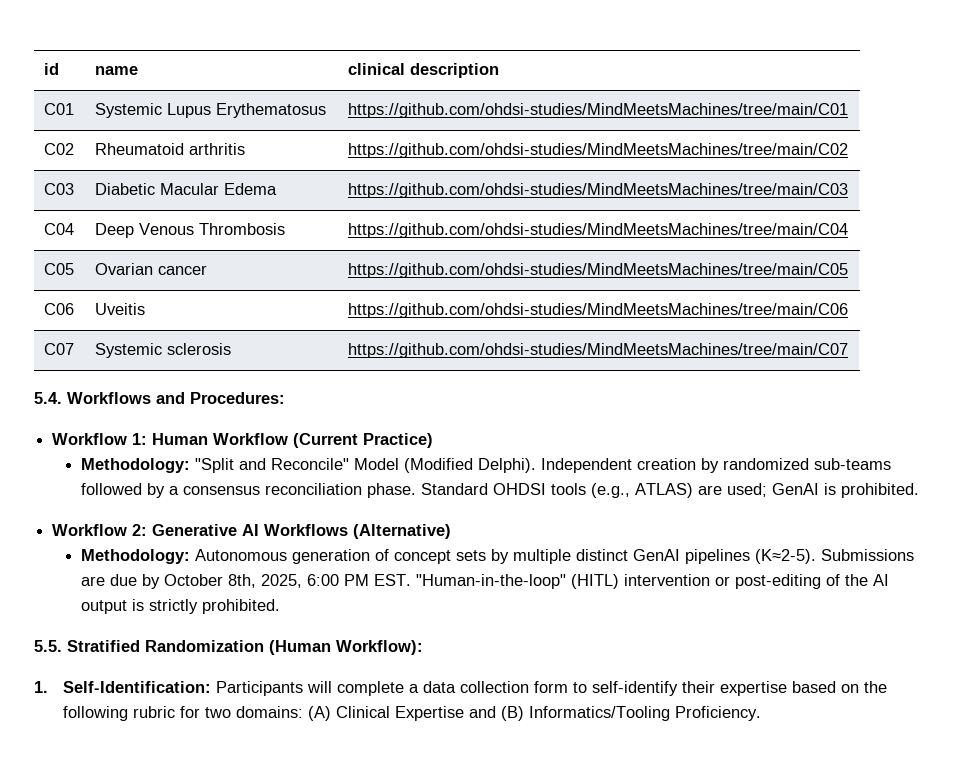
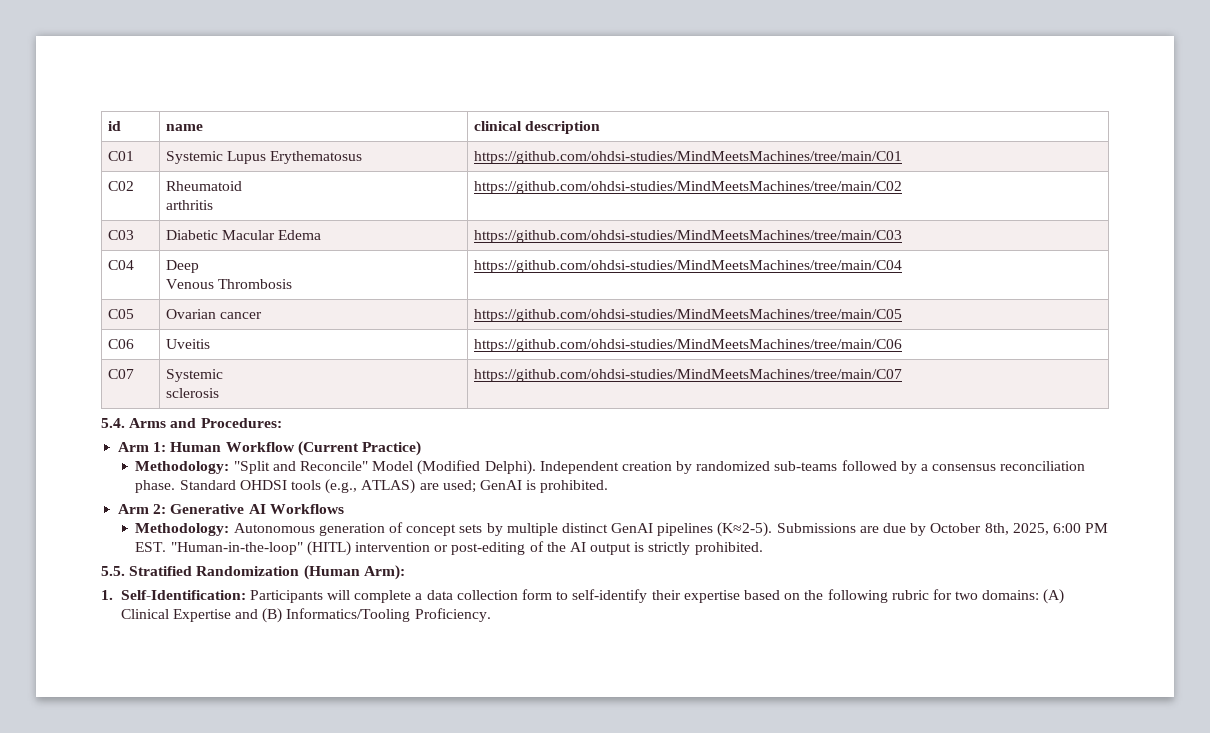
(185, 149) none -> (242, 186) //
(135, 230) none -> (199, 266) //
(163, 350) none -> (223, 375) //
[67,392,151,404] Workflows -> [129,418,167,428] Arms
[52,433,128,445] Workflow -> [118,442,150,452] Arm
[52,524,128,536] Workflow -> [118,504,150,514] Arm
[353,524,452,539] (Alternative) -> (344, 509) none
[336,640,423,655] Workflow): -> [363,565,405,580] Arm):

